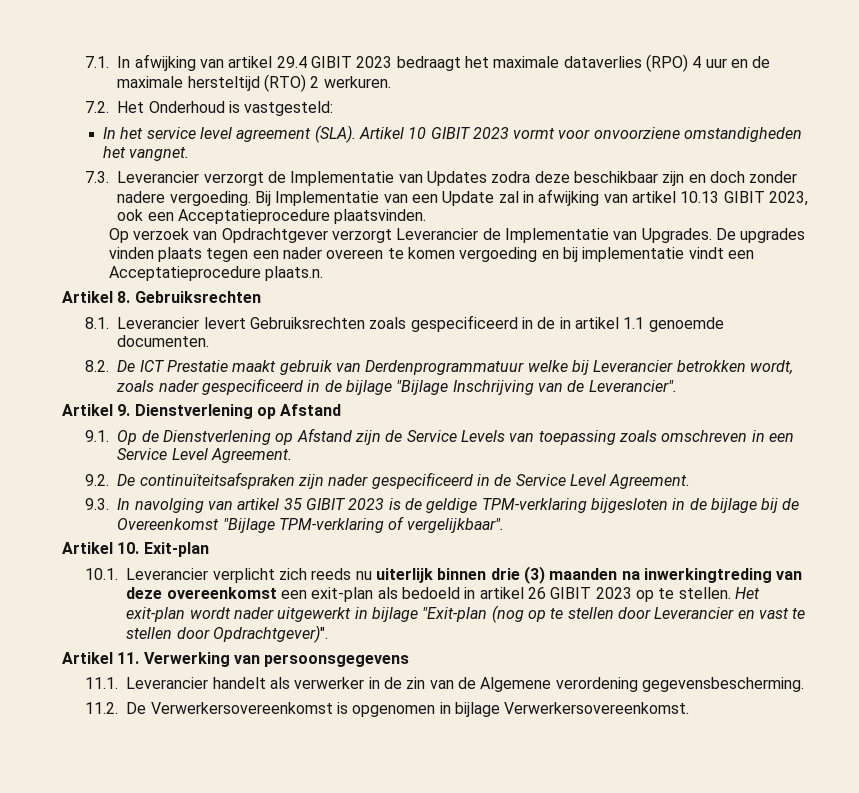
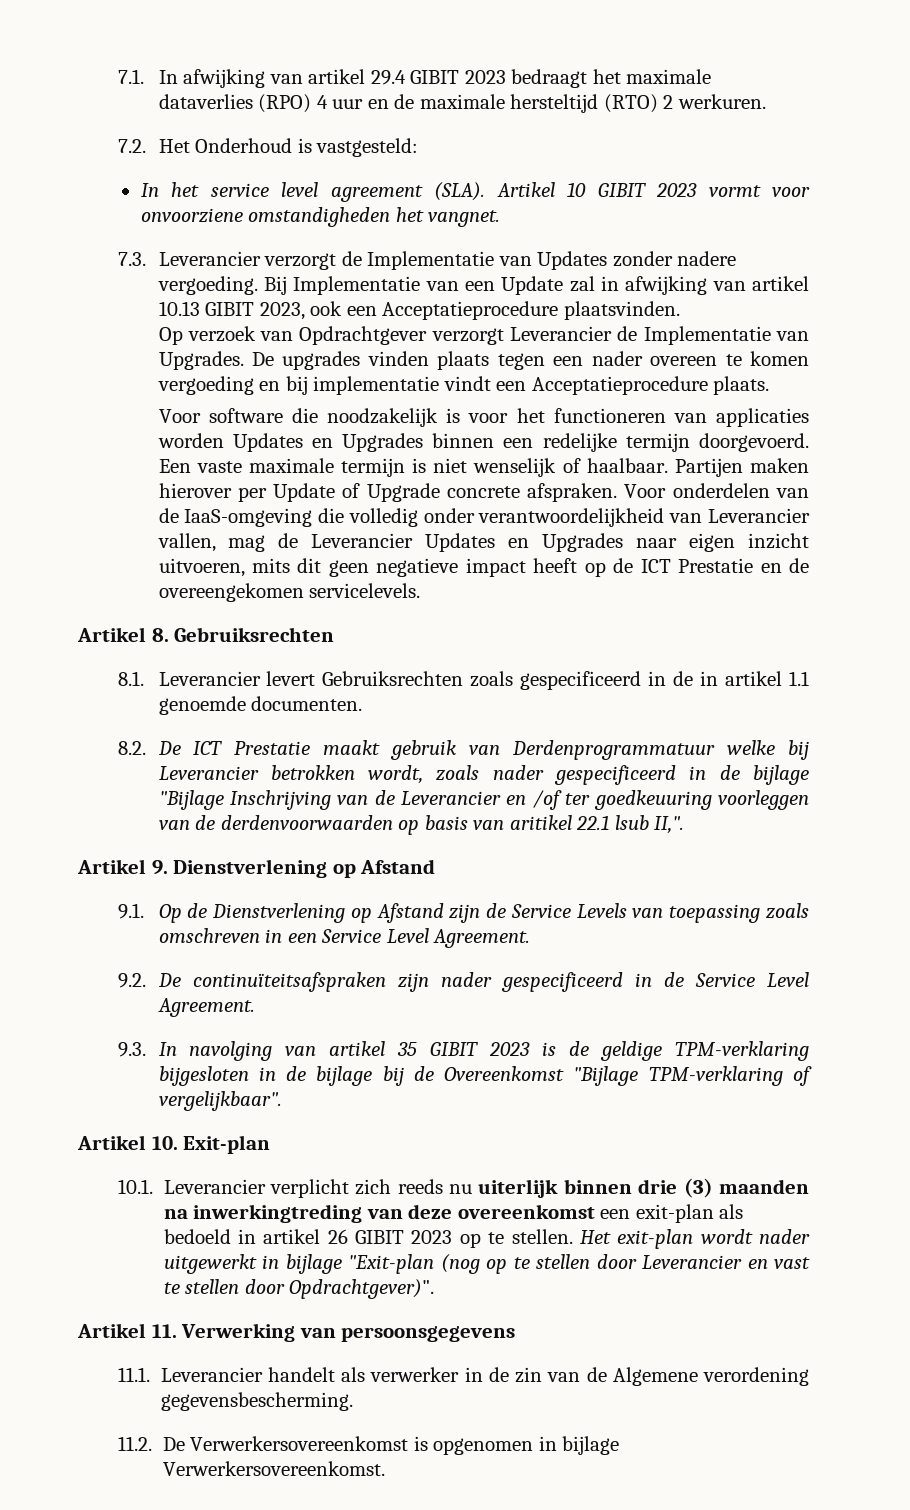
[491,171,745,186] zodra deze beschikbaar zijn en doch -> (608, 260) none
[264,266,323,281] plaats.n. -> [713,376,770,395] [158,408,810,427] [157,433,809,452] [158,458,809,477] [158,483,810,502] [158,508,810,527] [157,533,810,552] [158,558,809,577] [158,583,421,602] plaats. // Voor software die noodzakelijk is voor het functioneren van applicaties worden Updates en Upgrades binnen een redelijke termijn doorgevoerd. Een vaste maximale termijn is niet wenselijk of haalbaar. Partijen maken hierover per Update of Upgrade concrete afspraken. Voor onderdelen van de IaaS-omgeving die volledig onder verantwoordelijkheid van Leverancier vallen, mag de Leverancier Updates en Upgrades naar eigen inzicht uitvoeren, mits dit geen negatieve impact heeft op de ICT Prestatie en de overeengekomen servicelevels.
[588,380,677,392] Leverancier". -> [401,790,810,810] [158,815,685,835] Leverancier en /of ter goedkeuuring voorleggen van de derdenvoorwaarden op basis van aritikel 22.1 lsub II,".

